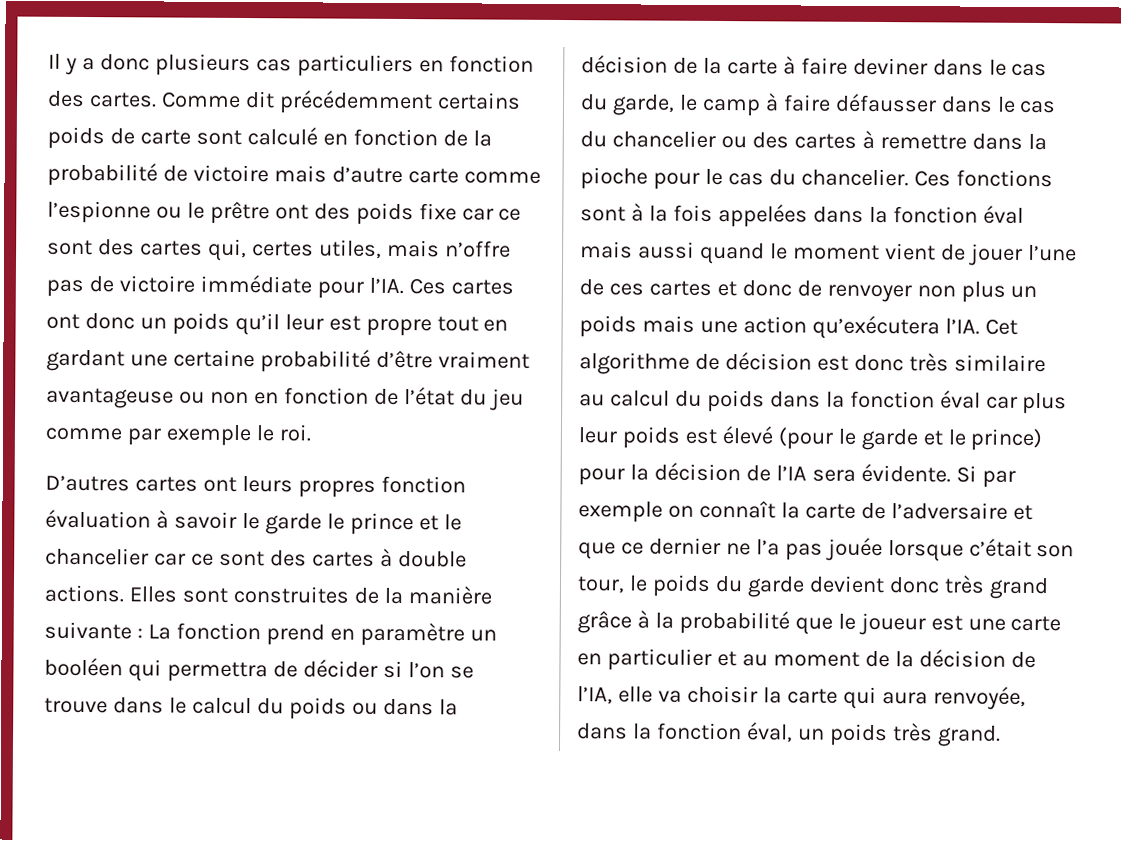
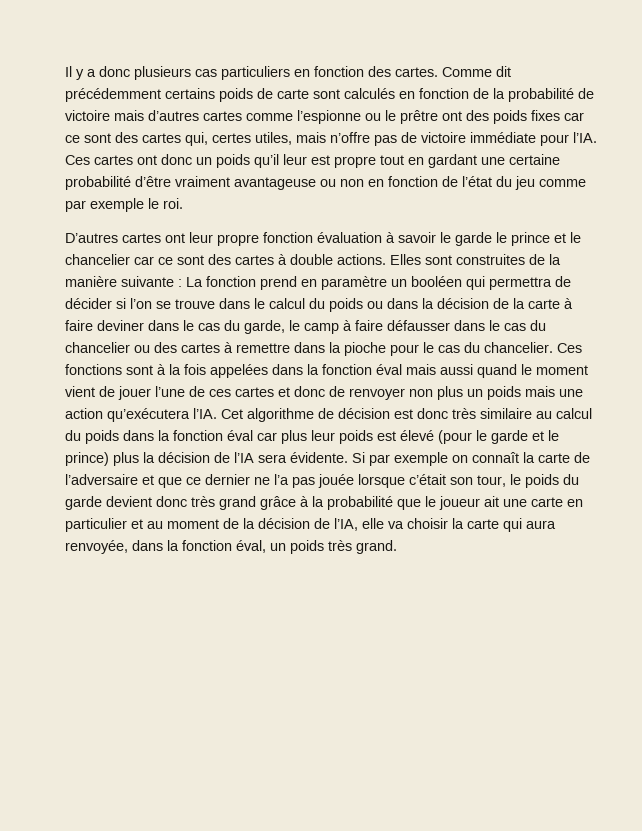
[246,127,318,146] calculé -> [344,88,395,99] calculés
[331,166,459,184] d’autre carte -> [148,110,242,121] d’autres cartes
[418,203,457,221] fixe -> [531,110,560,121] fixes
[241,475,376,498] leurs propres -> [189,232,259,246] leur propre
[578,468,625,486] pour -> [113,452,139,466] plus
[930,615,963,631] est -> [484,496,499,507] ait

